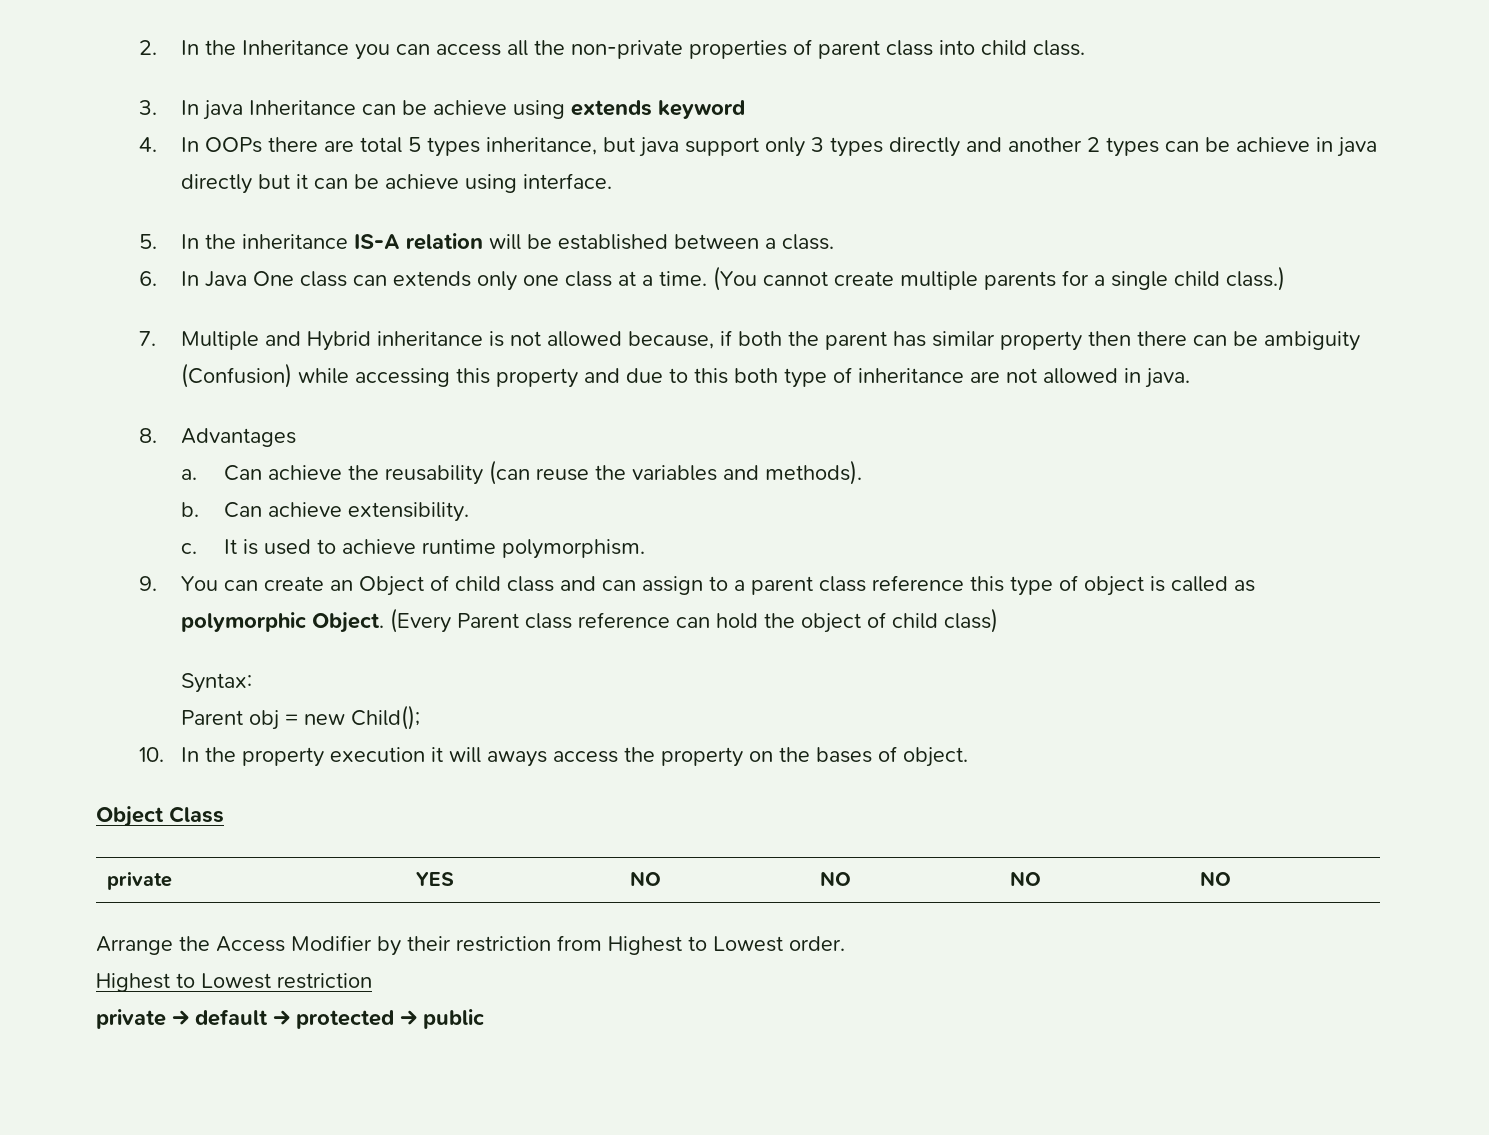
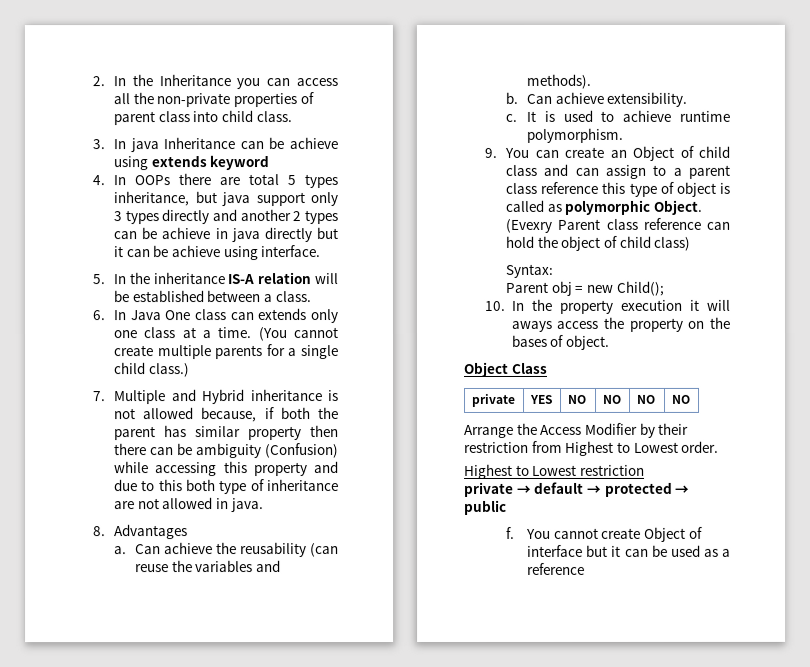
[390,608,452,633] (Every -> [505,218,553,233] (Evexry
(485, 1019) none -> [506,526,703,542] [527,544,731,557] [527,562,586,575] // f. You cannot create Object of interface but it can be used as a reference

